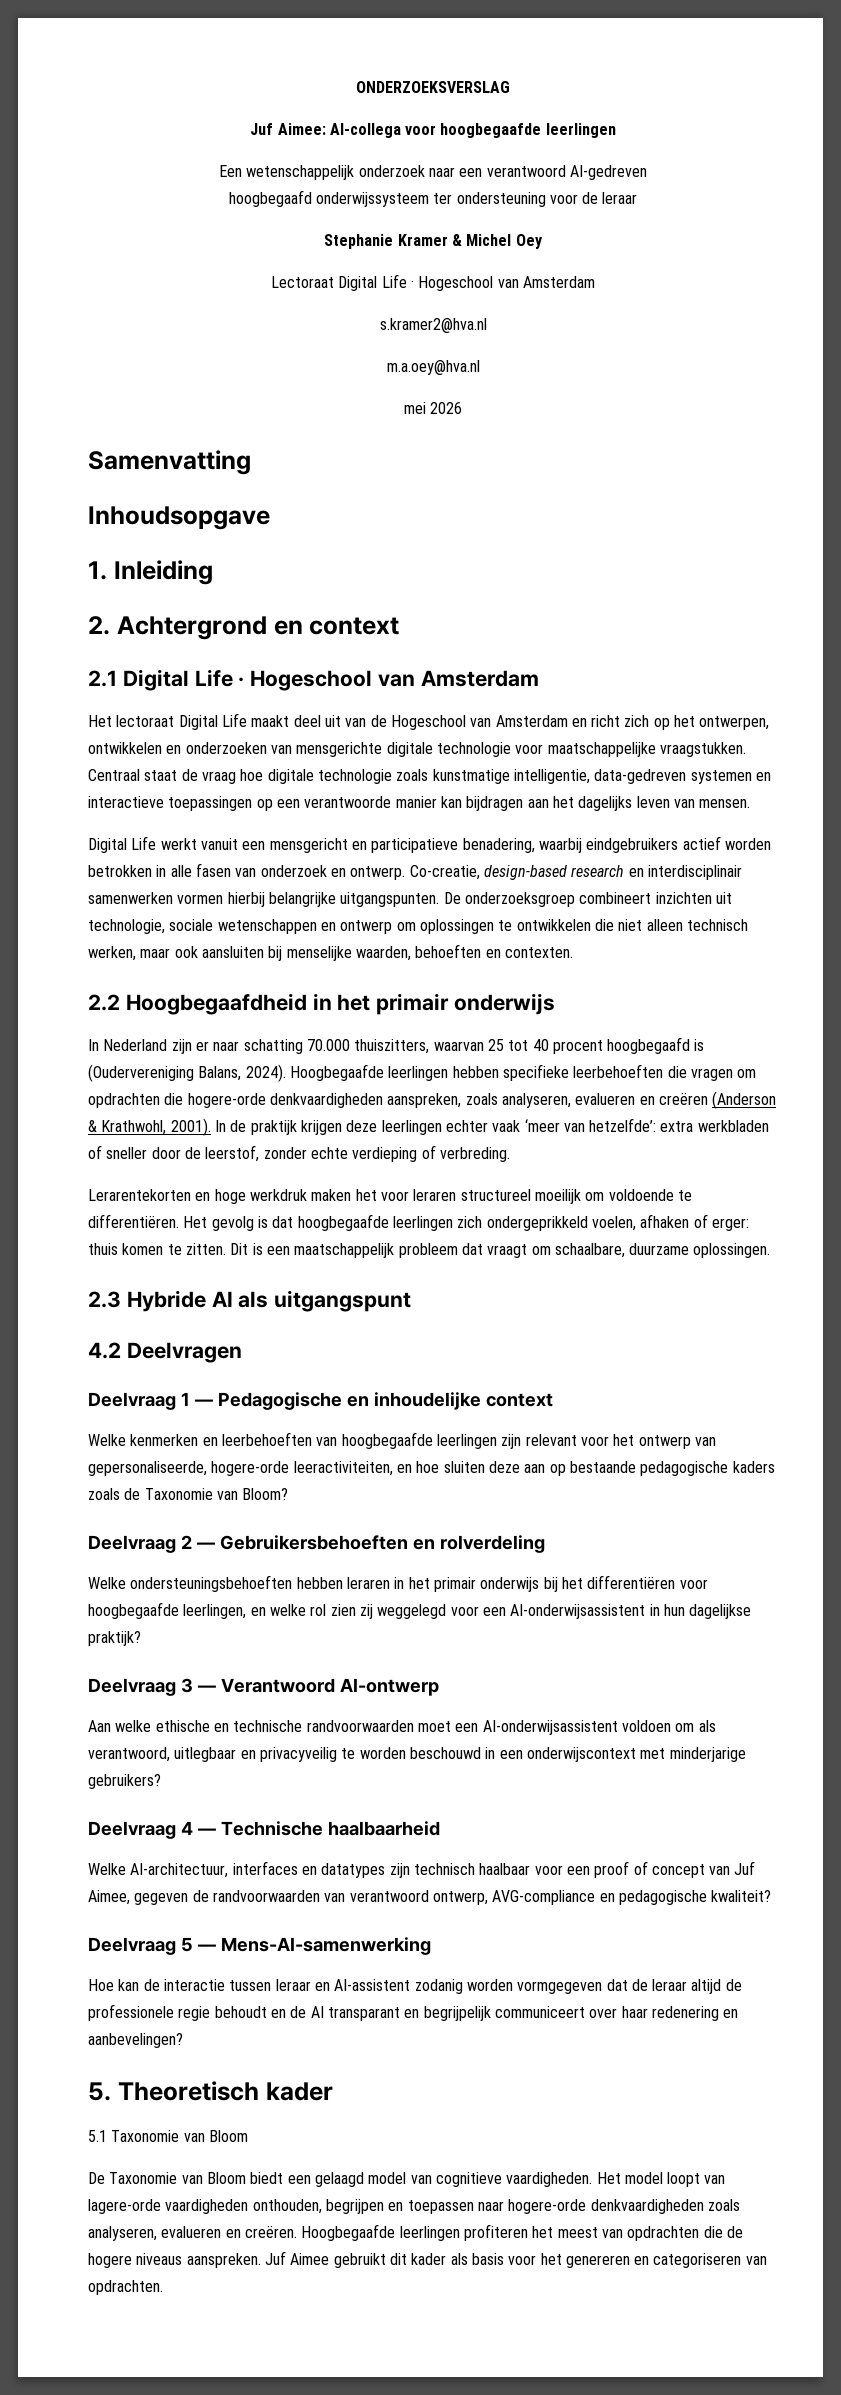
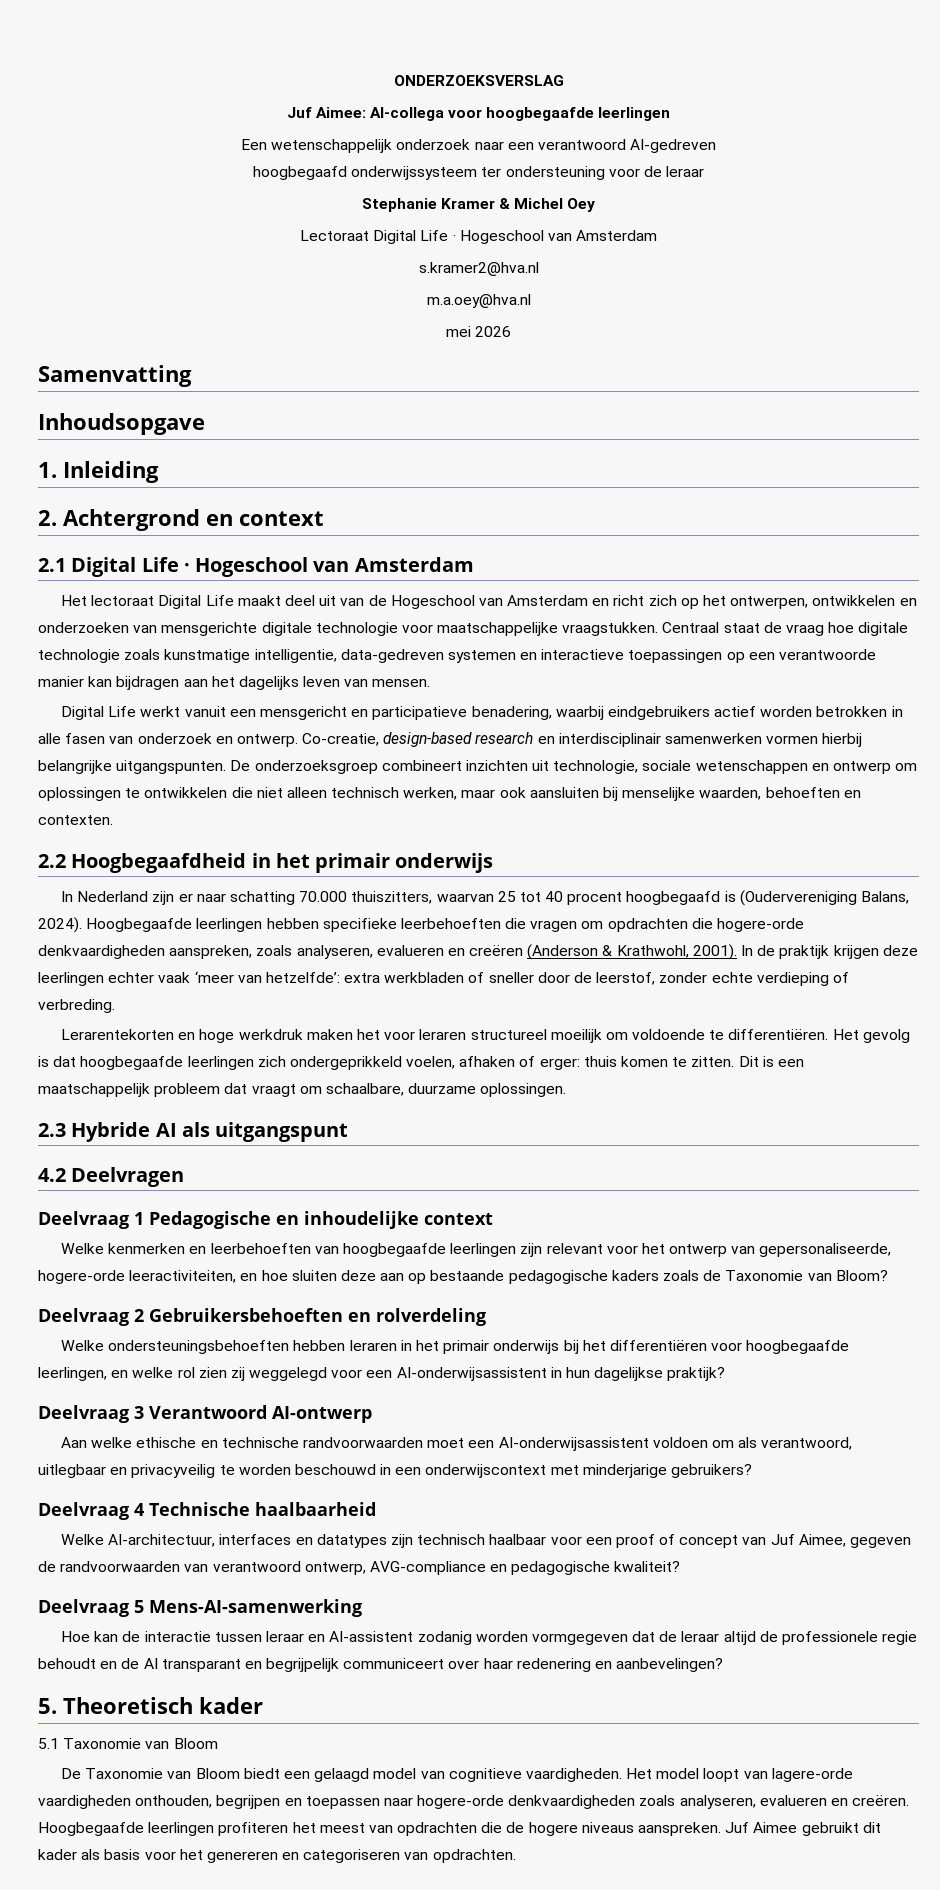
[193,1399,213,1406] — -> (144, 1218) none
[195,1542,215,1549] — -> (144, 1315) none
[196,1685,216,1692] — -> (144, 1412) none
[196,1828,216,1835] — -> (144, 1509) none
[196,1944,216,1951] — -> (144, 1606) none

